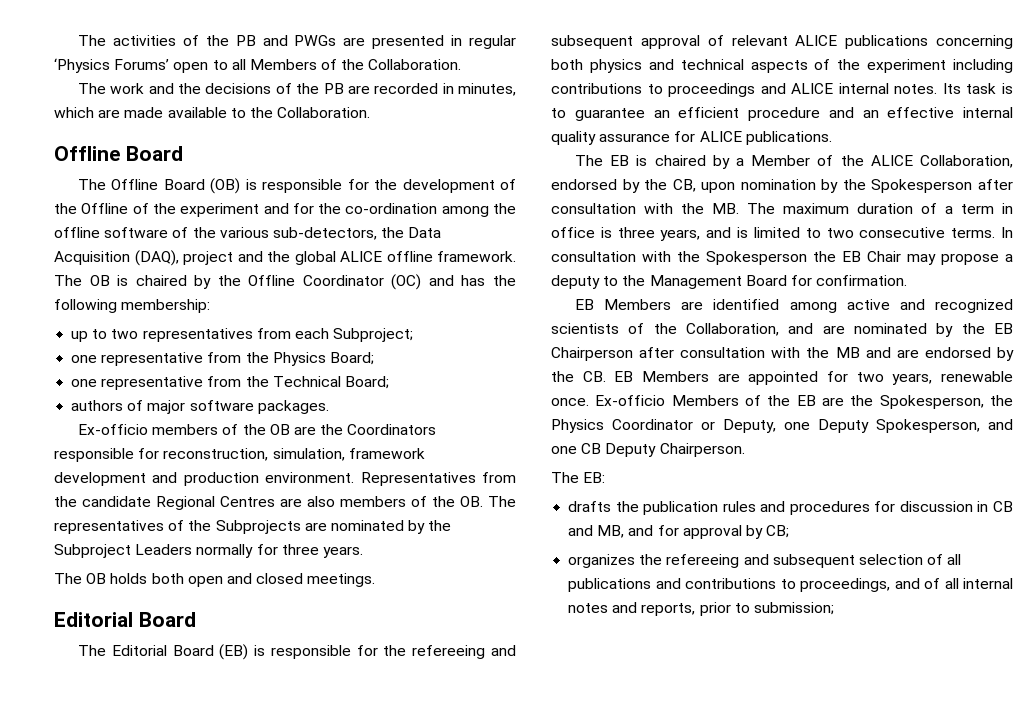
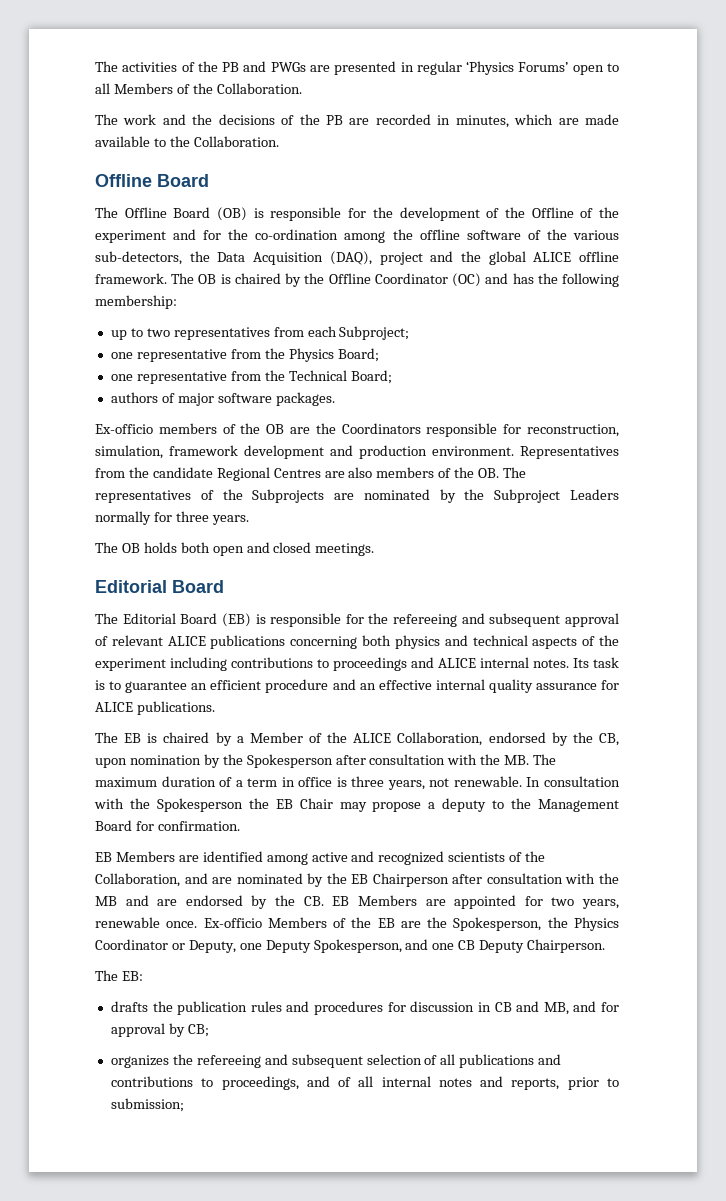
[706,227,996,238] and is limited to two consecutive terms. -> [429,776,522,787] not renewable.

